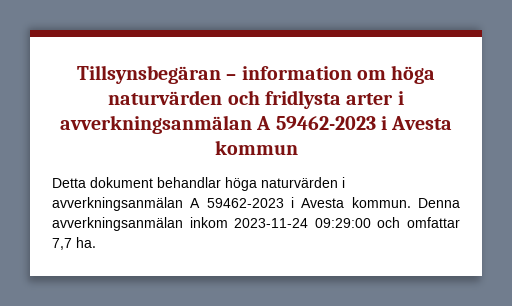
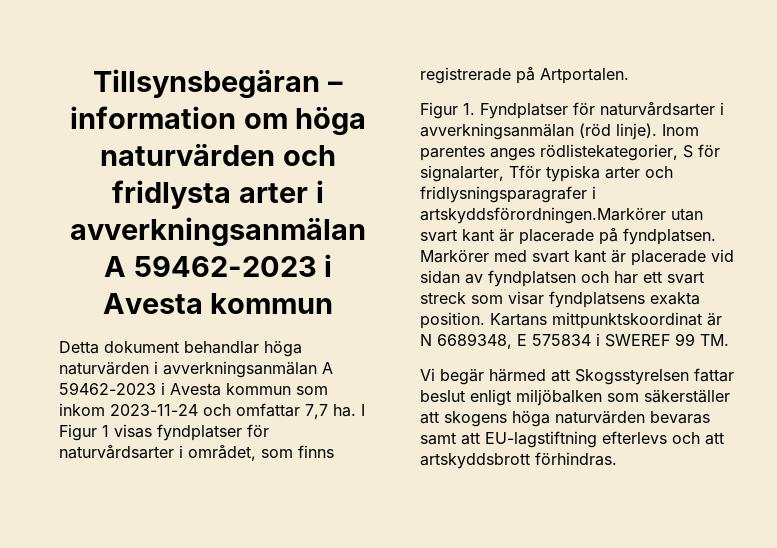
[351,197,460,208] [52,217,183,231] kommun. Denna avverkningsanmälan -> [226,383,328,395] kommun som
[314,218,371,228] 09:29:00 -> (198, 410) none
(96, 242) none -> [361,404,365,416] [59,424,269,441] [59,445,334,461] [420,67,629,84] [420,102,724,119] [420,123,699,140] [420,144,720,161] [420,165,673,182] [420,186,596,203] [420,207,703,224] [420,228,716,245] [420,249,734,266] [420,270,704,287] [420,291,700,308] [420,312,722,329] [420,333,729,349] [420,368,734,385] [420,389,730,406] [420,411,710,427] [420,431,724,448] [420,452,617,469] I Figur 1 visas fyndplatser för naturvårdsarter i området, som finns registrerade på Artportalen. // Figur 1. Fyndplatser för naturvårdsarter i avverkningsanmälan (röd linje). Inom parentes anges rödlistekategorier, S för signalarter, Tför typiska arter och fridlysningsparagrafer i artskyddsförordningen.Markörer utan svart kant är placerade på fyndplatsen. Markörer med svart kant är placerade vid sidan av fyndplatsen och har ett svart streck som visar fyndplatsens exakta position. Kartans mittpunktskoordinat är N 6689348, E 575834 i SWEREF 99 TM. // Vi begär härmed att Skogsstyrelsen fattar beslut enligt miljöbalken som säkerställer att skogens höga naturvärden bevaras samt att EU-lagstiftning efterlevs och att artskyddsbrott förhindras.

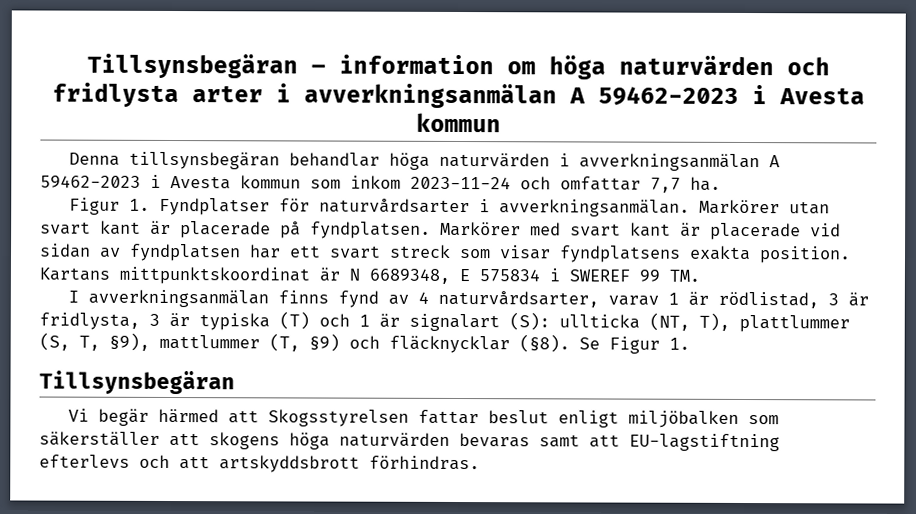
[59,341,179,354] Detta dokument -> [68,151,280,170] Denna tillsynsbegäran
[361,404,365,416] [59,424,269,441] [59,445,334,461] [420,67,629,84] I Figur 1 visas fyndplatser för naturvårdsarter i området, som finns registrerade på Artportalen. -> (721, 183) none
[420,123,699,140] [420,144,720,161] [420,165,673,182] [420,186,596,203] [420,207,666,224] avverkningsanmälan (röd linje). Inom parentes anges rödlistekategorier, S för signalarter, Tför typiska arter och fridlysningsparagrafer i artskyddsförordningen.Markörer -> [498,199,780,217] avverkningsanmälan. Markörer
[581,271,609,283] och -> (241, 252) none
(729, 340) none -> [67,289,869,309] [39,311,850,333] [39,332,690,354] [39,370,235,395] // I avverkningsanmälan finns fynd av 4 naturvårdsarter, varav 1 är rödlistad, 3 är fridlysta, 3 är typiska (T) och 1 är signalart (S): ullticka (NT, T), plattlummer (S, T, §9), mattlummer (T, §9) och fläcknycklar (§8). Se Figur 1. // Tillsynsbegäran

